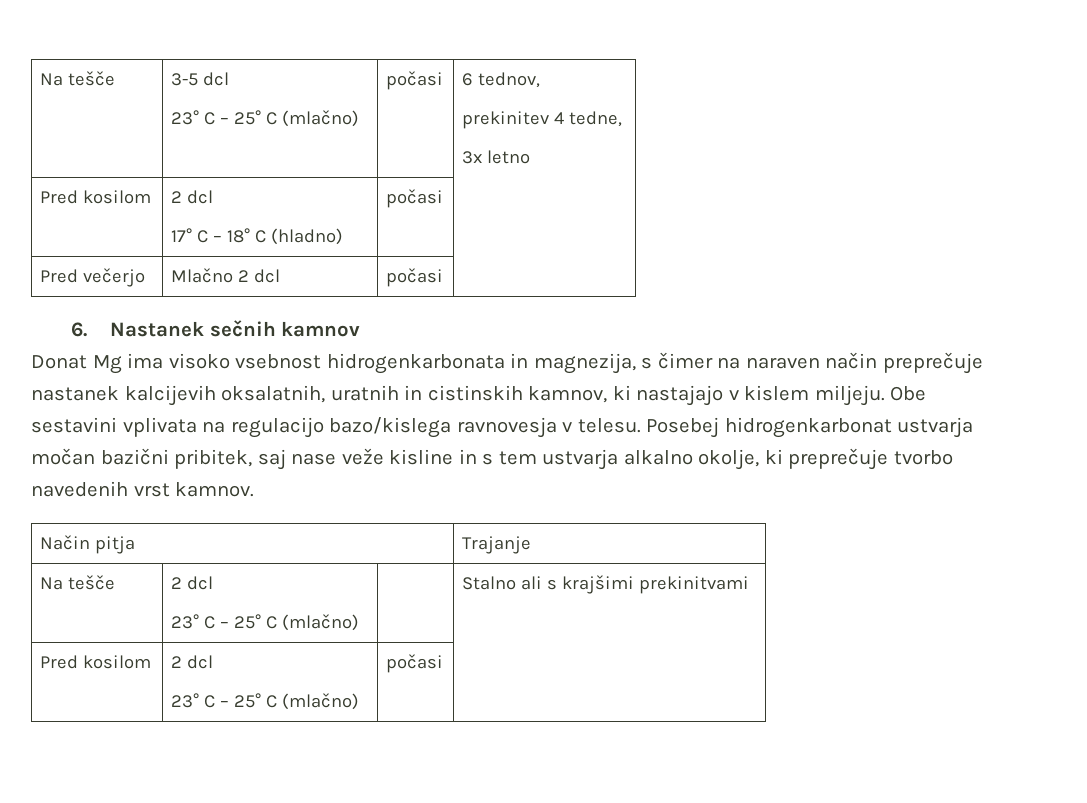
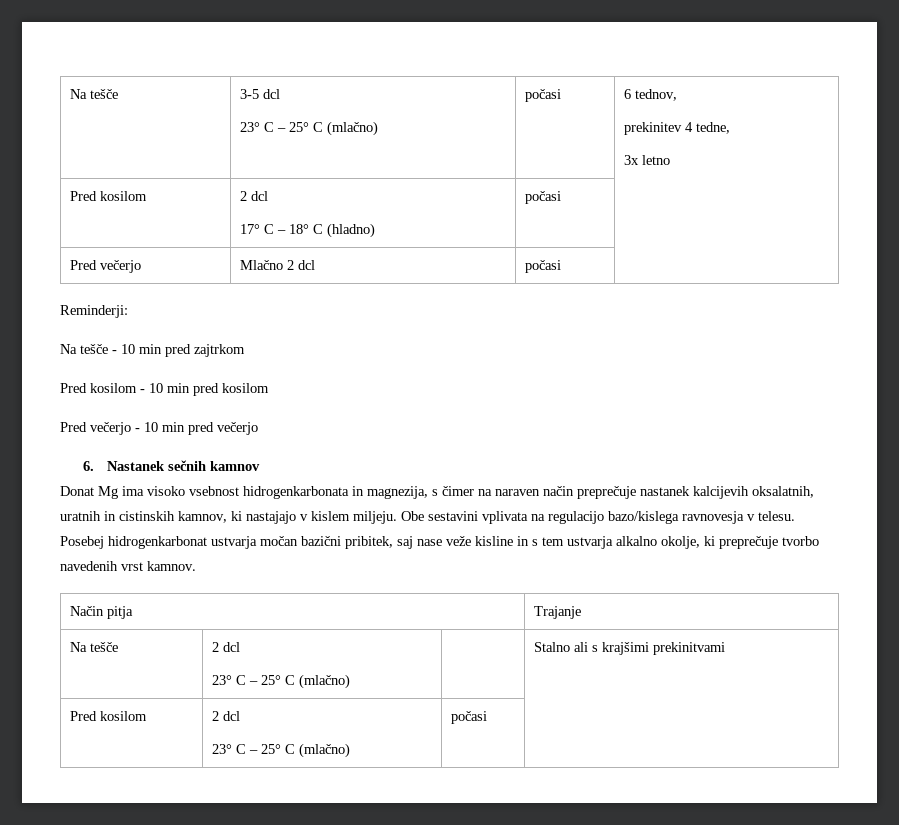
(444, 277) none -> [60,305,128,318] [60,344,245,357] [60,383,269,396] [60,422,258,435] // Reminderji: // Na tešče - 10 min pred zajtrkom // Pred kosilom - 10 min pred kosilom // Pred večerjo - 10 min pred večerjo

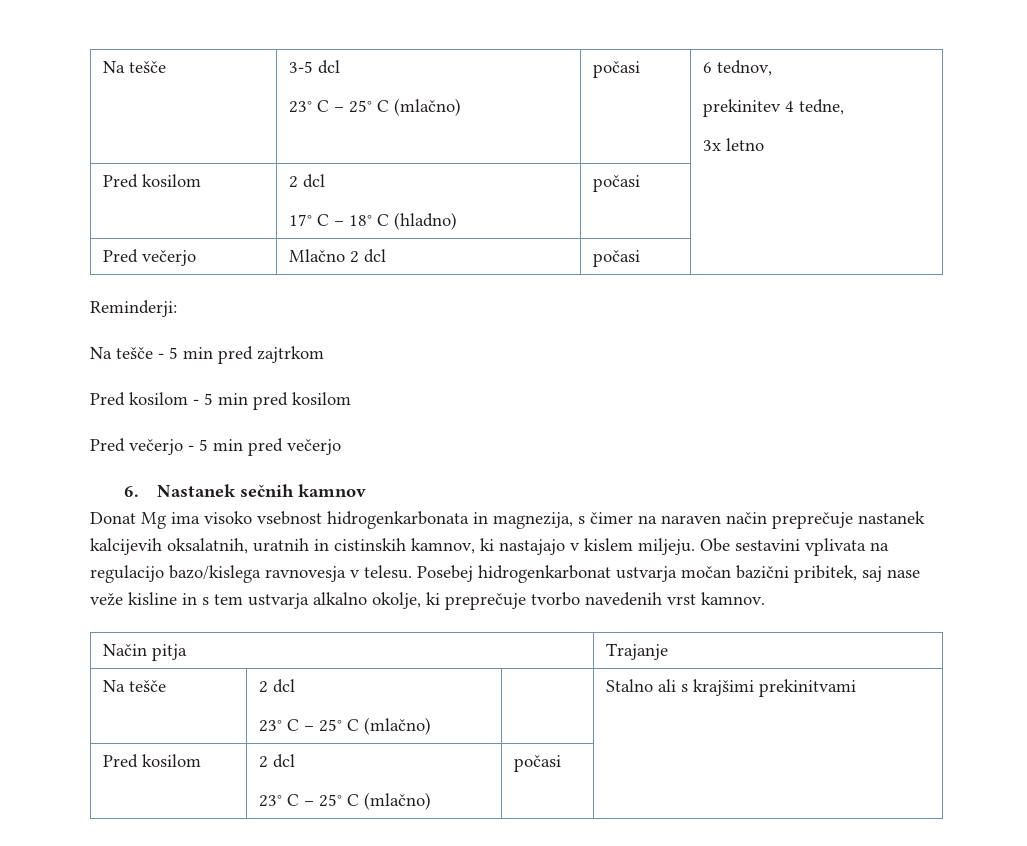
[121,344,135,354] 10 -> [169,347,178,359] 5
[149,383,163,393] 10 -> [204,393,213,405] 5
[144,422,158,432] 10 -> [199,439,208,451] 5

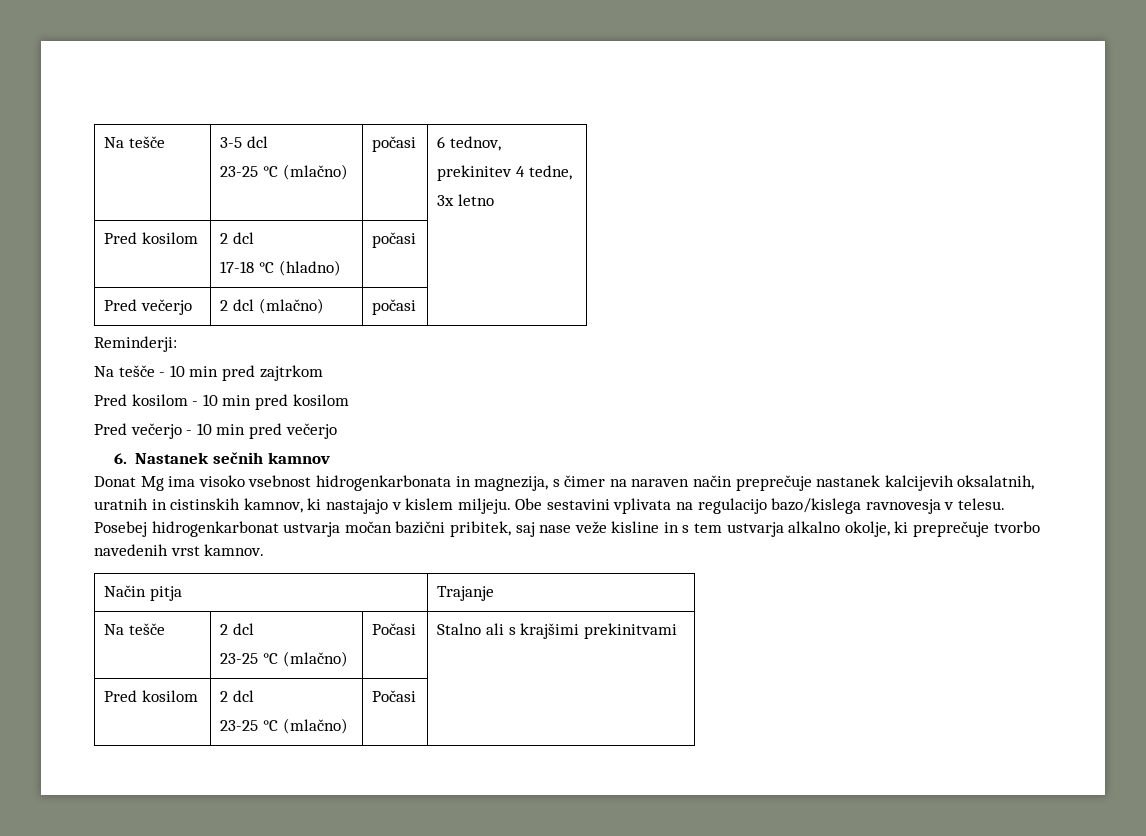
[289,100,390,113] 23° C – 25° C -> [220,166,278,177] 23-25 °C
[289,214,390,226] 17° C – 18° C -> [220,261,274,273] 17-18 °C
[289,249,387,263] Mlačno 2 dcl -> [220,298,324,314] 2 dcl (mlačno)
[169,347,178,359] 5 -> [169,365,185,377] 10
[204,393,213,405] 5 -> [202,394,218,406] 10
[199,439,208,451] 5 -> [196,423,212,435] 10
[259,717,432,735] 23° C – 25° C (mlačno) | -> [220,651,348,667] [372,623,417,635] 23-25 °C (mlačno) | Počasi
[259,792,432,810] [514,755,562,772] 23° C – 25° C (mlačno) | počasi -> [220,718,348,734] [372,690,417,702] 23-25 °C (mlačno) | Počasi

